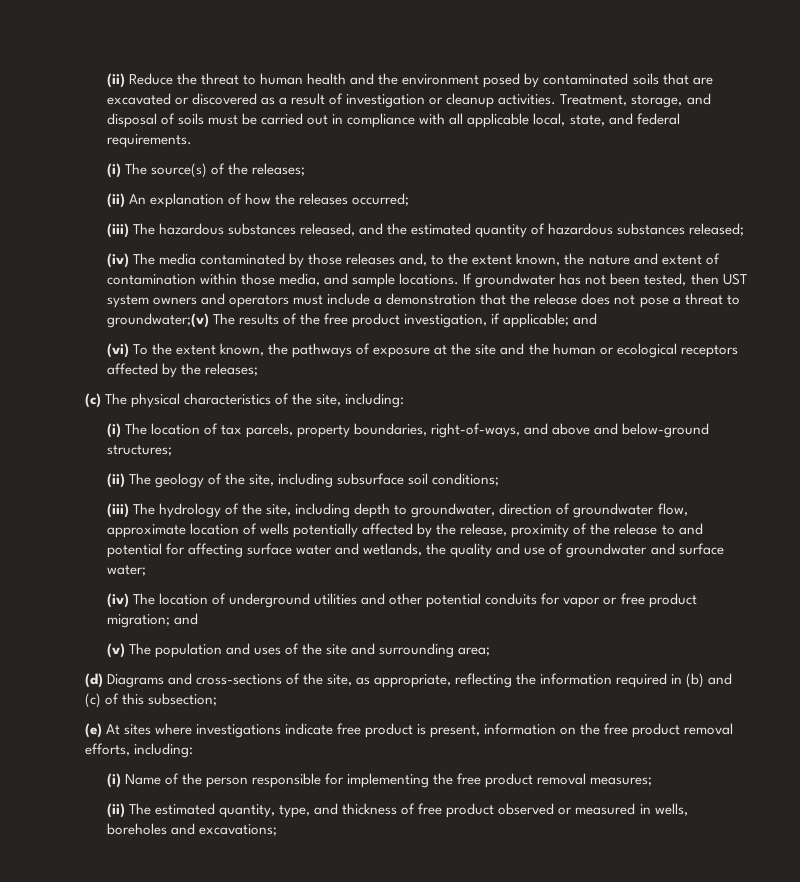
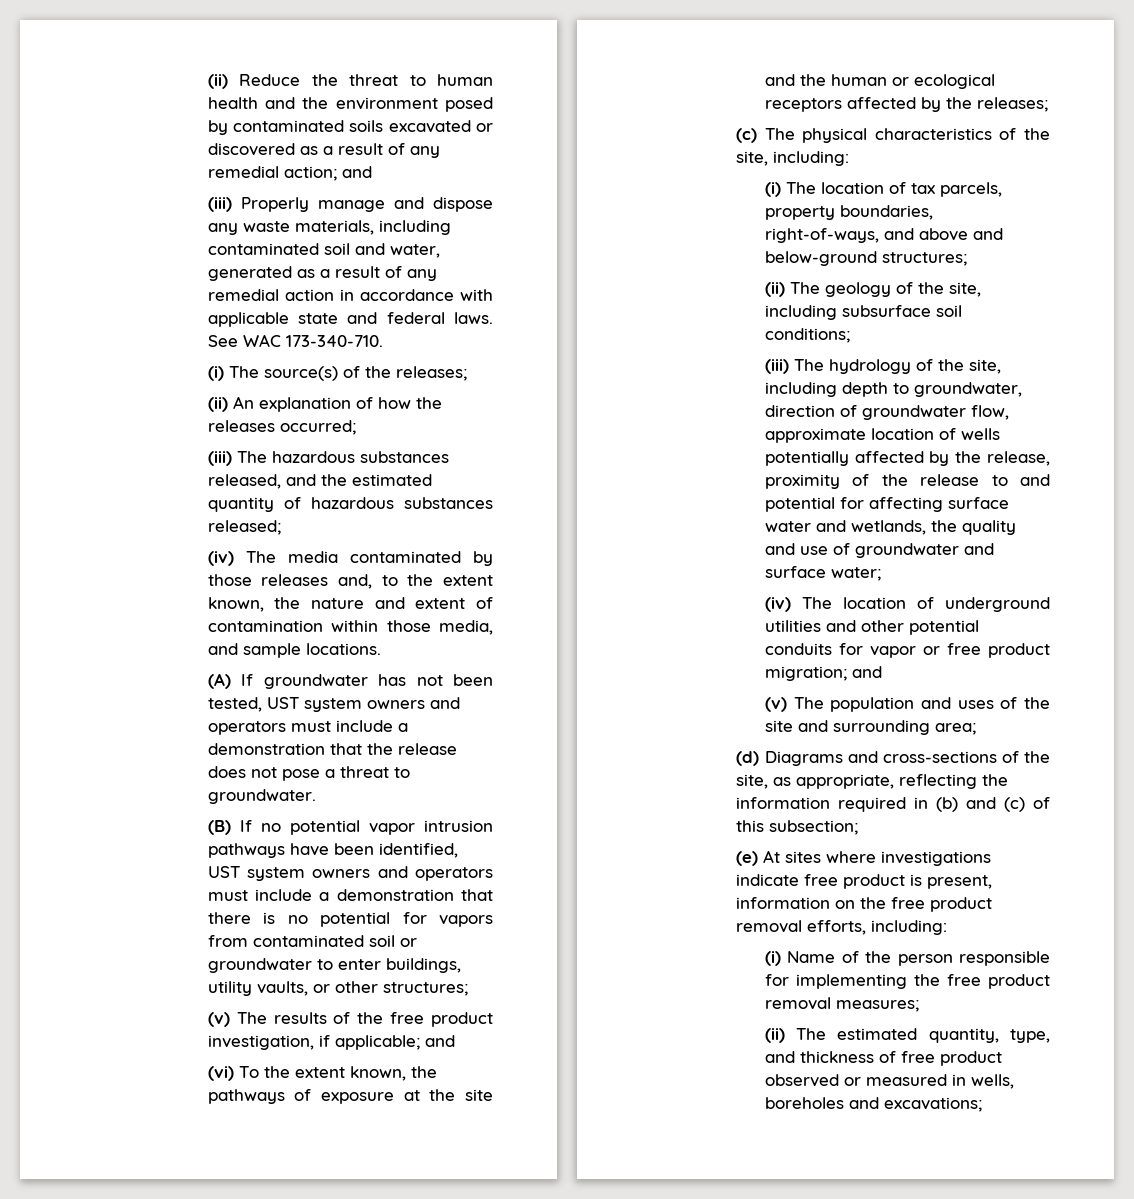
[662,73,713,85] that are -> (384, 126) none
[346,93,711,108] [106,113,680,128] [106,134,192,148] investigation or cleanup activities. Treatment, storage, and disposal of soils must be carried out in compliance with all applicable local, state, and federal requirements. -> [409,146,440,158] [207,166,372,181] [207,197,493,212] [207,220,451,235] [207,243,440,258] [207,266,437,281] [207,289,493,301] [207,312,493,327] [207,334,383,347] any remedial action; and // (iii) Properly manage and dispose any waste materials, including contaminated soil and water, generated as a result of any remedial action in accordance with applicable state and federal laws. See WAC 173-340-710.
(460, 279) none -> [207,673,231,689] // (A)
[690,273,719,285] then -> (262, 704) none
[106,313,209,328] groundwater;(v) -> [207,789,316,804] [207,820,494,835] [207,843,458,858] [207,866,493,881] [207,889,493,901] [207,912,493,927] [207,935,417,947] [207,958,461,973] [207,981,468,996] [207,1012,230,1027] groundwater. // (B) If no potential vapor intrusion pathways have been identified, UST system owners and operators must include a demonstration that there is no potential for vapors from contaminated soil or groundwater to enter buildings, utility vaults, or other structures; // (v)

